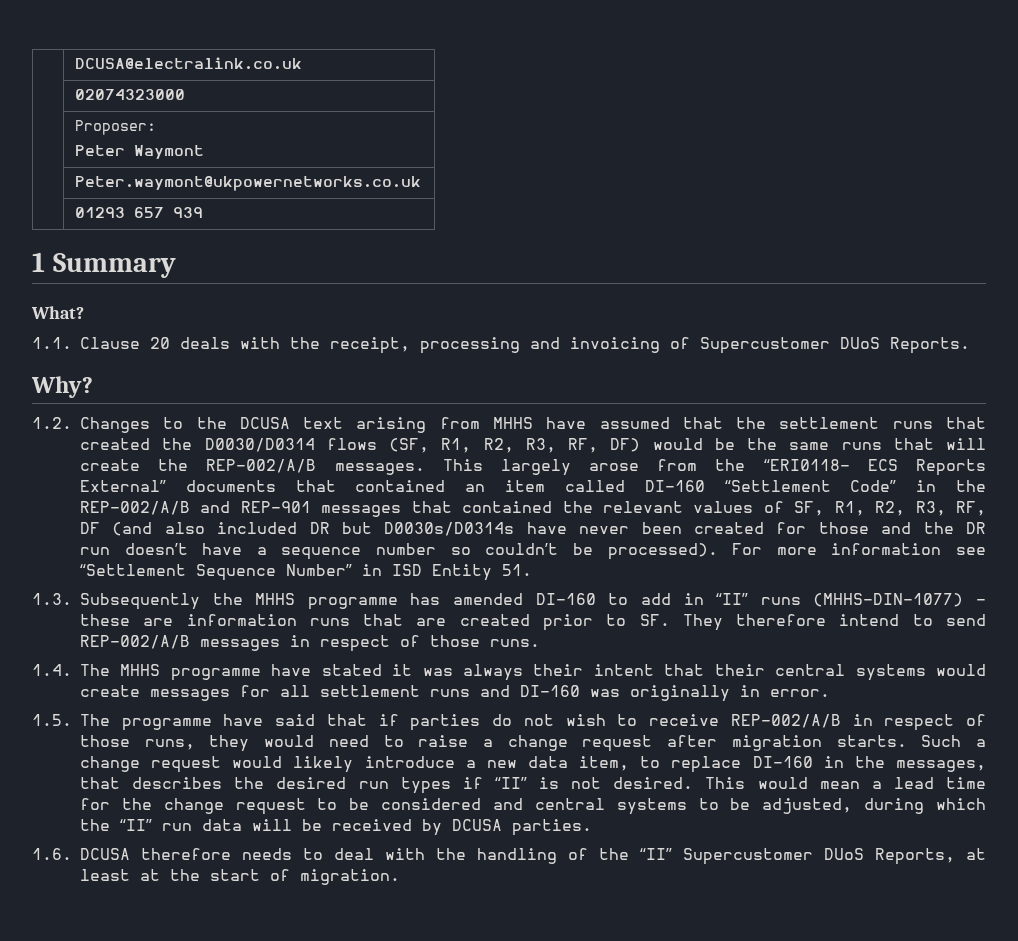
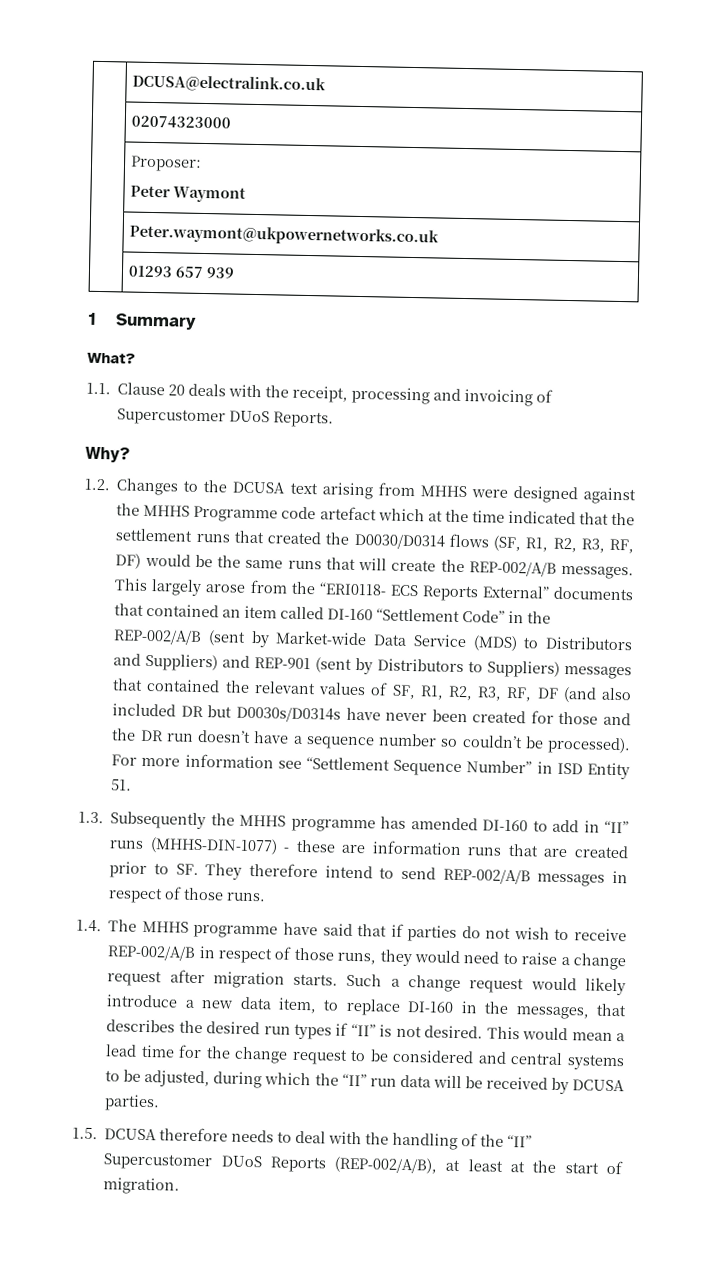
[546,417,670,429] have assumed -> [470,485,636,505] [116,503,576,525] were designed against the MHHS Programme code artefact which at the time indicated
[200,501,311,513] and REP-901 -> [207,630,633,652] [113,653,561,678] (sent by Market-wide Data Service (MDS) to Distributors and Suppliers) and REP-901 (sent by Distributors to Suppliers)
[321,664,987,681] [80,685,830,702] [32,714,264,731] stated it was always their intent that their central systems would create messages for all settlement runs and DI-160 was originally in error. // 1.5. The programme have -> (318, 929) none
[32,848,72,860] 1.6. -> [72,1127,98,1140] 1.5.
[875,848,955,865] Reports, -> [269,1156,439,1174] Reports (REP-002/A/B),

